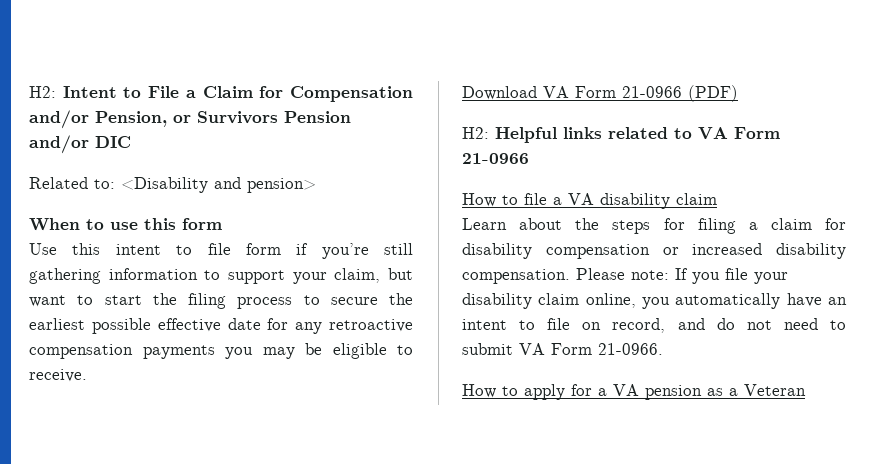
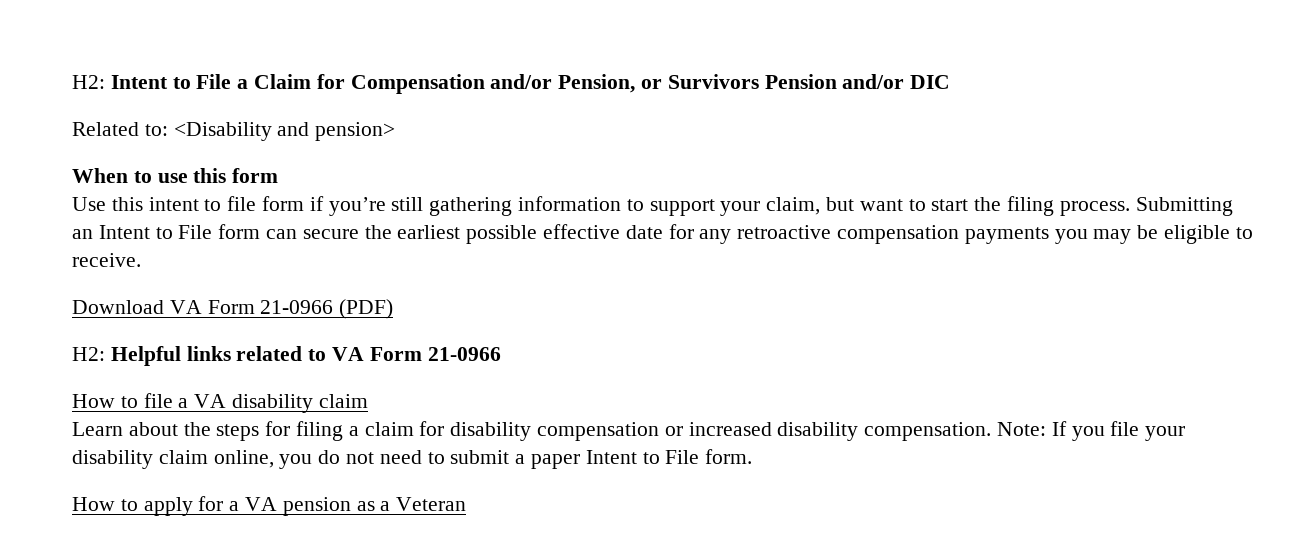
[237,295,320,309] process to -> [1059,197,1233,216] [72,224,298,239] process. Submitting an Intent to File form can
[576,268,669,280] Please note: -> [997,422,1047,436] Note:
[675,293,847,309] [462,318,705,333] automatically have an intent to file on record, and -> (313, 461) none
[519,343,663,355] VA Form 21-0966. -> [515,449,753,469] a paper Intent to File form.

